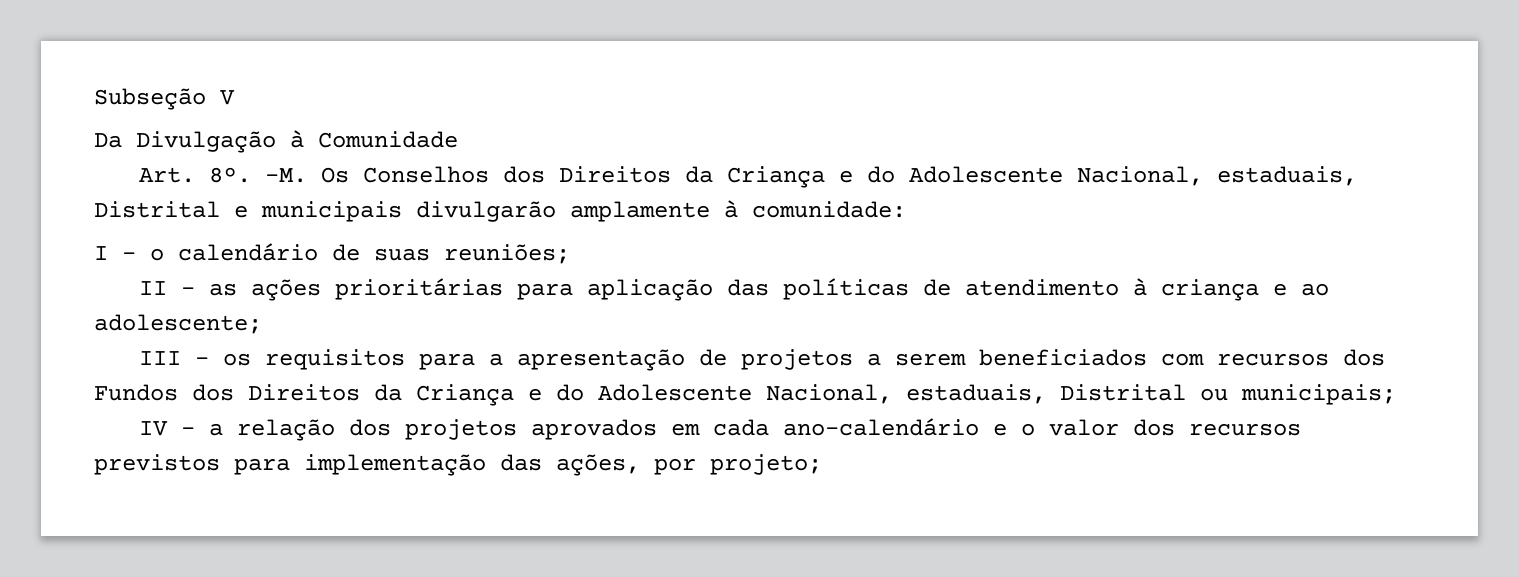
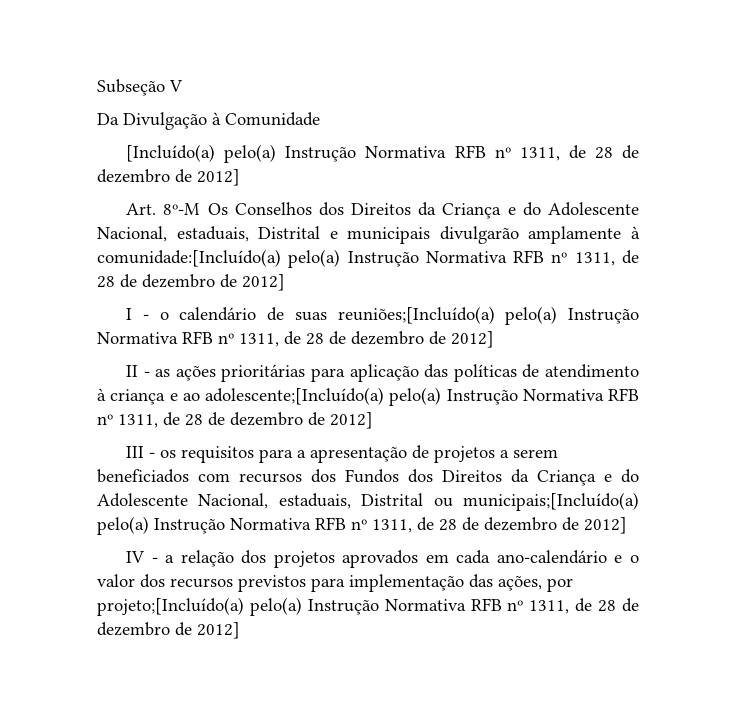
(458, 139) none -> [126,144,639,163] [97,169,240,186] // [Incluído(a) pelo(a) Instrução Normativa RFB nº 1311, de 28 de dezembro de 2012]
[209,167,308,183] 8º. -M. -> [163,203,201,215] 8º-M
[752,201,906,218] comunidade: -> [97,249,639,268] [97,274,285,291] comunidade:[Incluído(a) pelo(a) Instrução Normativa RFB nº 1311, de 28 de dezembro de 2012]
[444,244,570,264] reuniões; -> [337,306,639,325] [97,331,494,348] reuniões;[Incluído(a) pelo(a) Instrução Normativa RFB nº 1311, de 28 de dezembro de 2012]
[94,314,262,334] adolescente; -> [205,387,639,406] [97,412,373,429] adolescente;[Incluído(a) pelo(a) Instrução Normativa RFB nº 1311, de 28 de dezembro de 2012]
[1241,384,1396,405] municipais; -> [462,492,639,511] [97,516,627,535] municipais;[Incluído(a) pelo(a) Instrução Normativa RFB nº 1311, de 28 de dezembro de 2012]
[710,454,822,475] projeto; -> [97,597,640,616] [97,622,240,639] projeto;[Incluído(a) pelo(a) Instrução Normativa RFB nº 1311, de 28 de dezembro de 2012]

